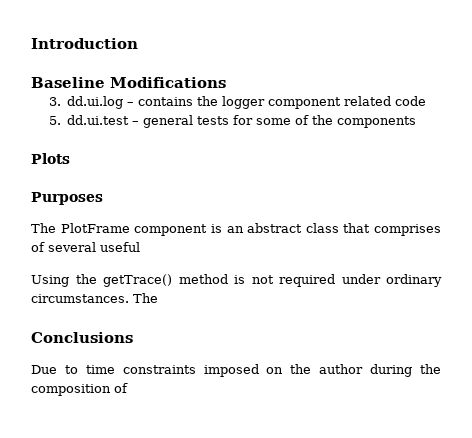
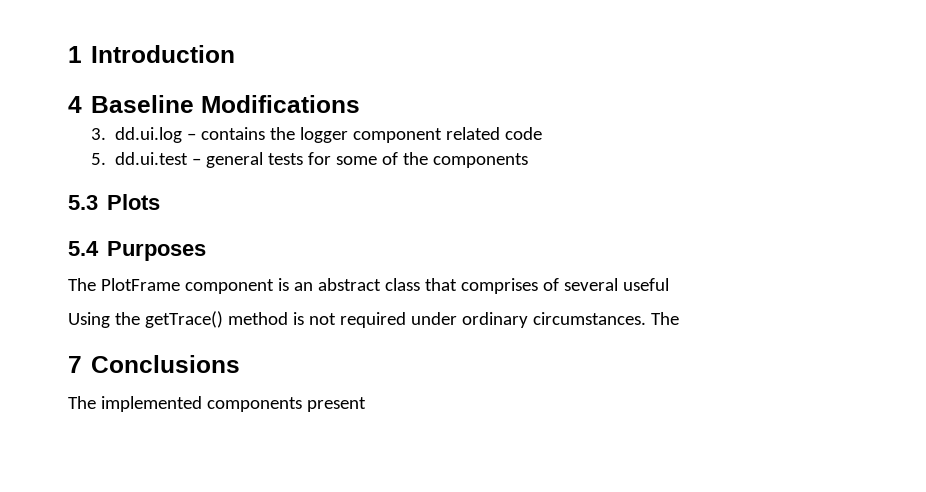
(31, 43) none -> [68,46,82,63] 1
(138, 43) none -> [68,96,82,113] 4
(416, 122) none -> [68,195,98,210] 5.3
(70, 158) none -> [68,241,99,256] 5.4
(158, 298) none -> [68,356,82,373] 7
[31,364,442,377] [31,383,128,396] Due to time constraints imposed on the author during the composition of -> [68,396,366,412] The implemented components present

